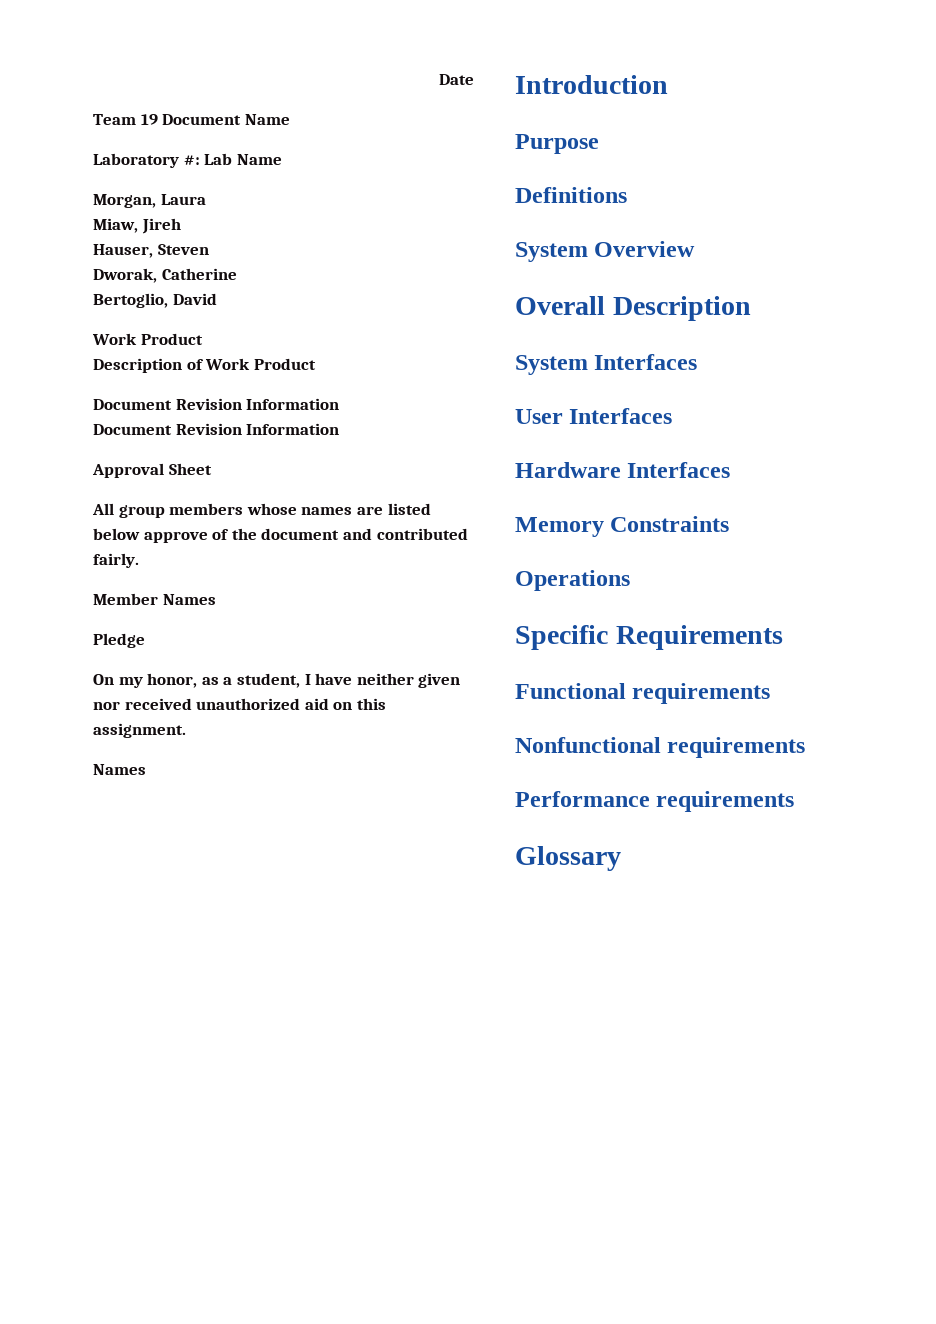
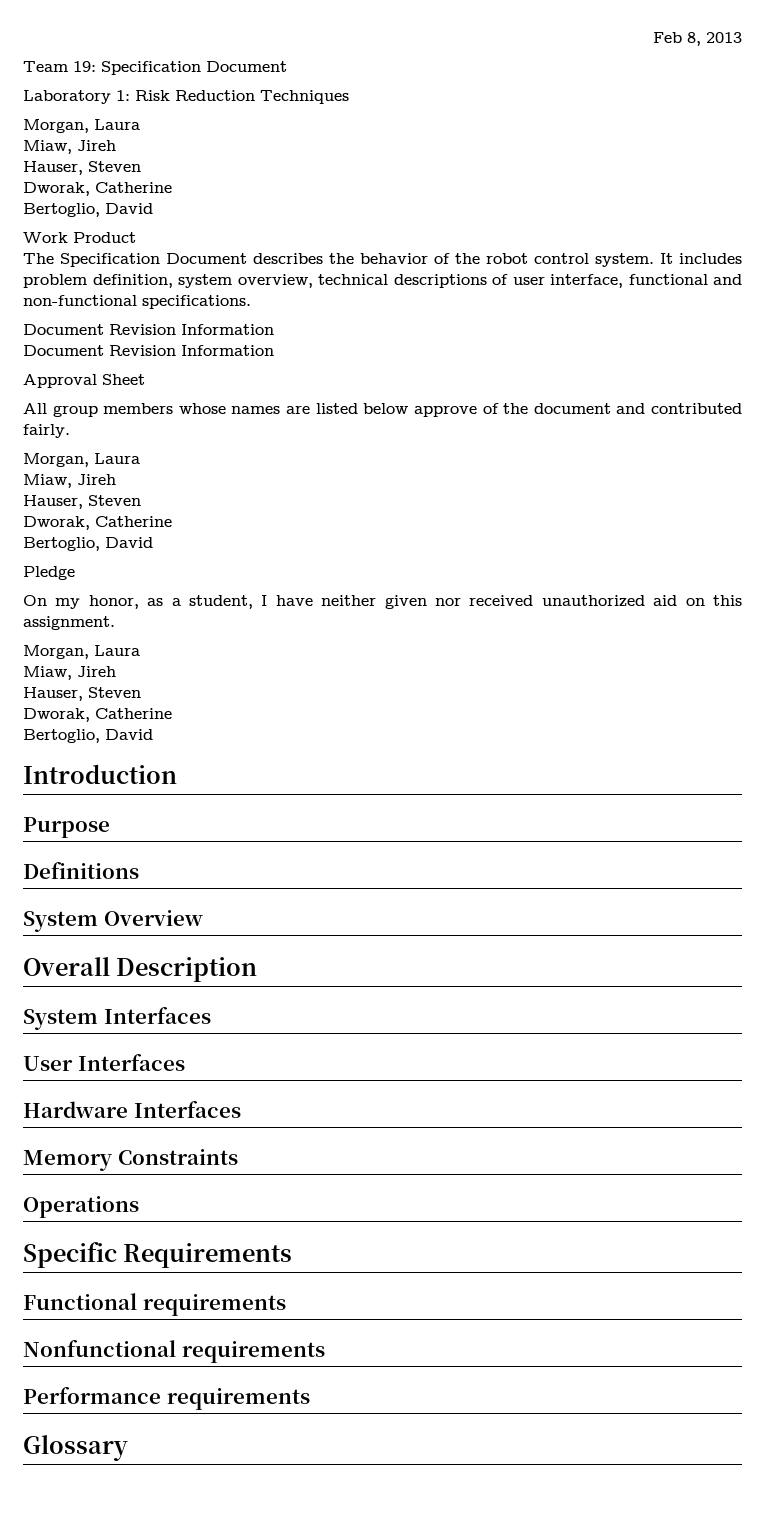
[439,74,474,85] Date -> [653,32,742,46] Feb 8, 2013
[140,114,290,125] 19 Document Name -> [73,61,287,75] 19: Specification Document
[183,153,282,165] #: Lab Name -> [116,90,349,104] 1: Risk Reduction Techniques
[93,358,316,373] Description of Work Product -> [23,253,742,267] [23,274,742,288] [23,295,251,309] The Specification Document describes the behavior of the robot control system. It includes problem definition, system overview, technical descriptions of user interface, functional and non-functional specifications.
[93,593,216,605] Member Names -> [23,453,140,467] [23,474,116,488] [23,495,141,509] [23,516,172,530] [23,537,153,551] Morgan, Laura // Miaw, Jireh // Hauser, Steven // Dworak, Catherine // Bertoglio, David
[93,764,146,775] Names -> [23,645,140,659] [23,666,116,680] [23,687,141,701] [23,708,172,722] [23,729,153,743] Morgan, Laura // Miaw, Jireh // Hauser, Steven // Dworak, Catherine // Bertoglio, David

